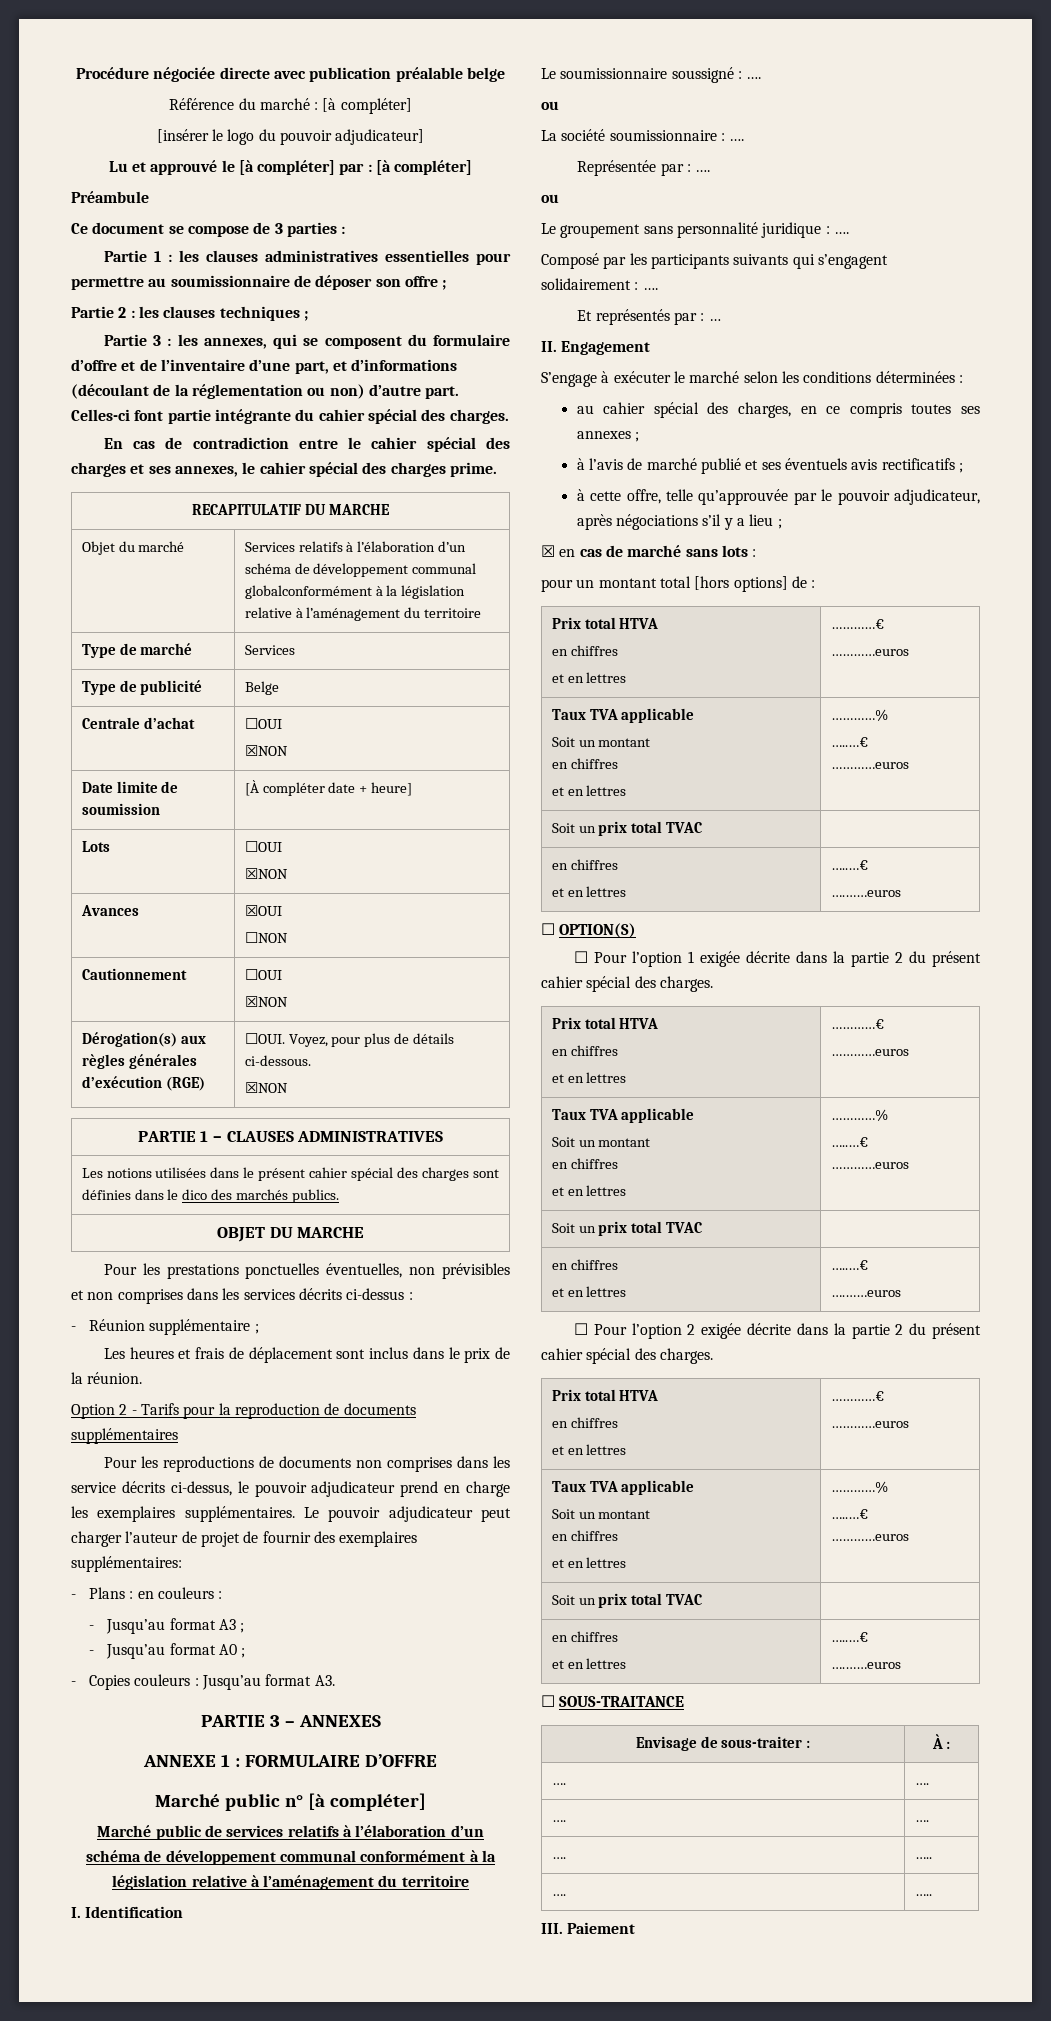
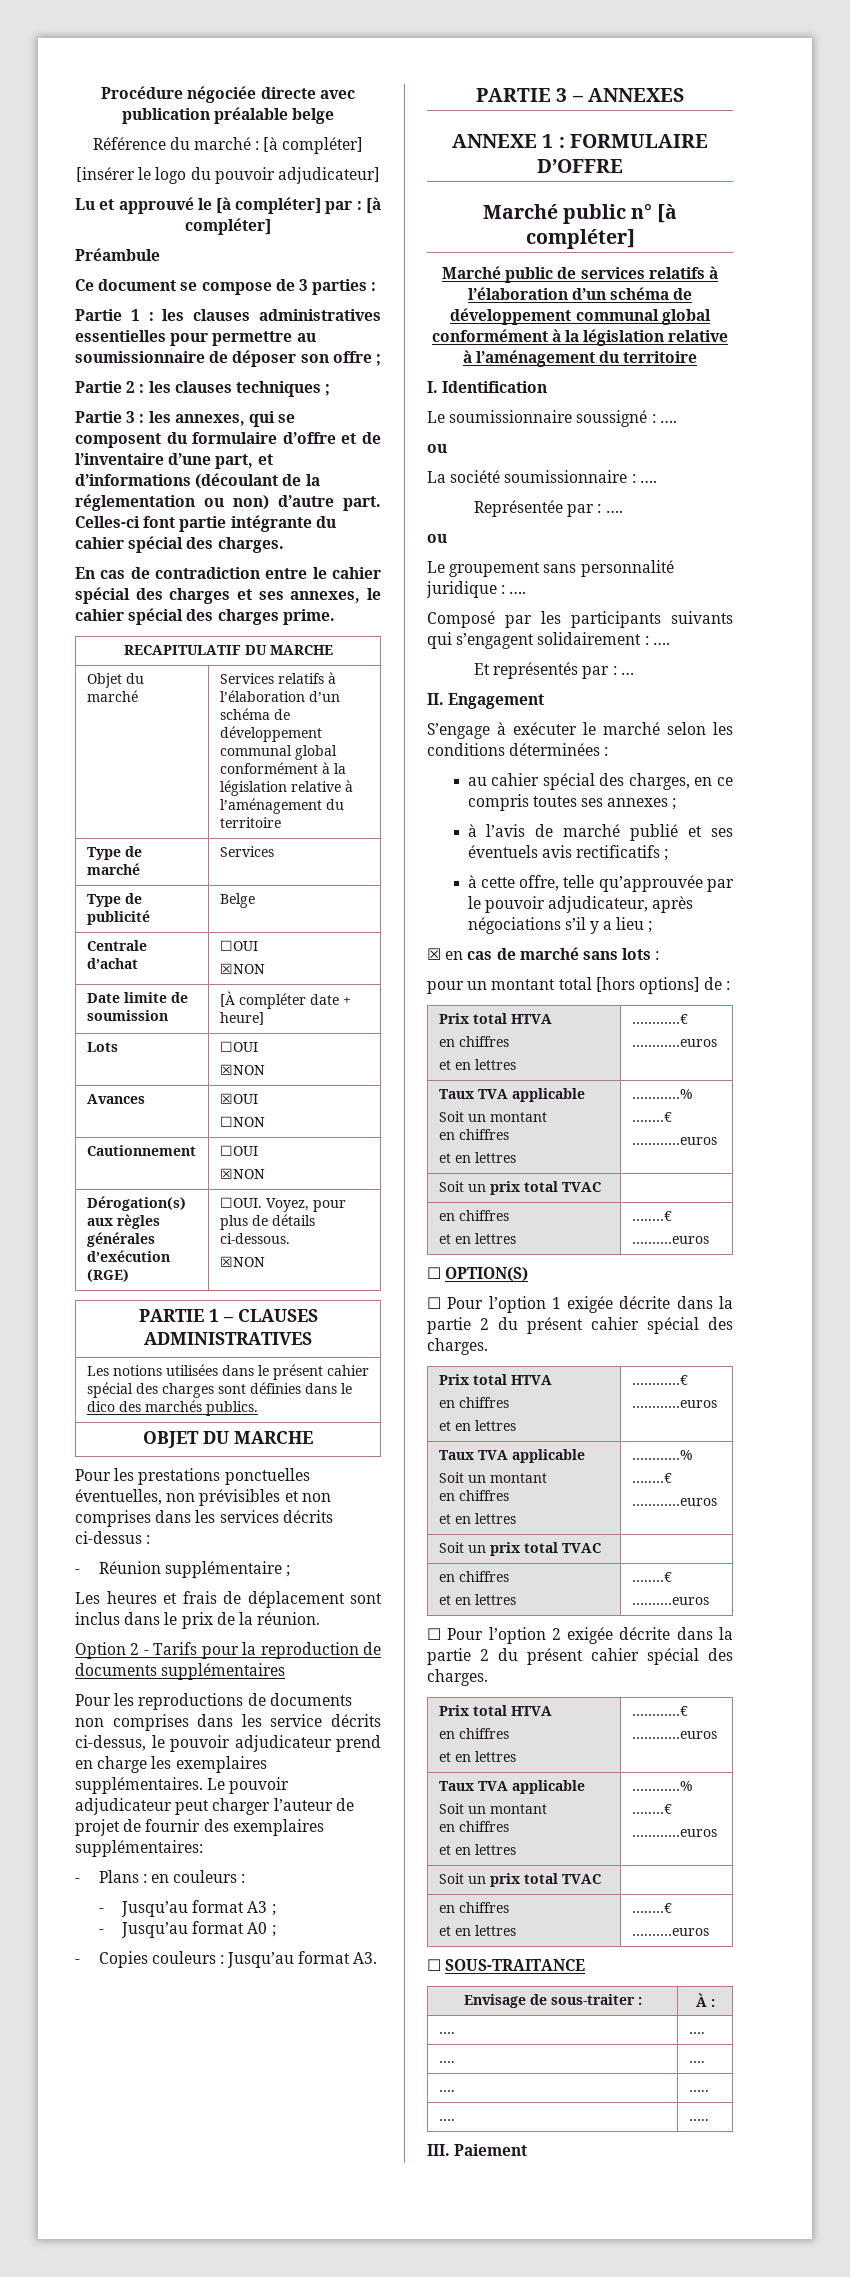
[244,585,372,599] globalconformément -> [294,745,337,760] [219,762,318,774] global conformément
(356, 1856) none -> [661,309,711,325] global

